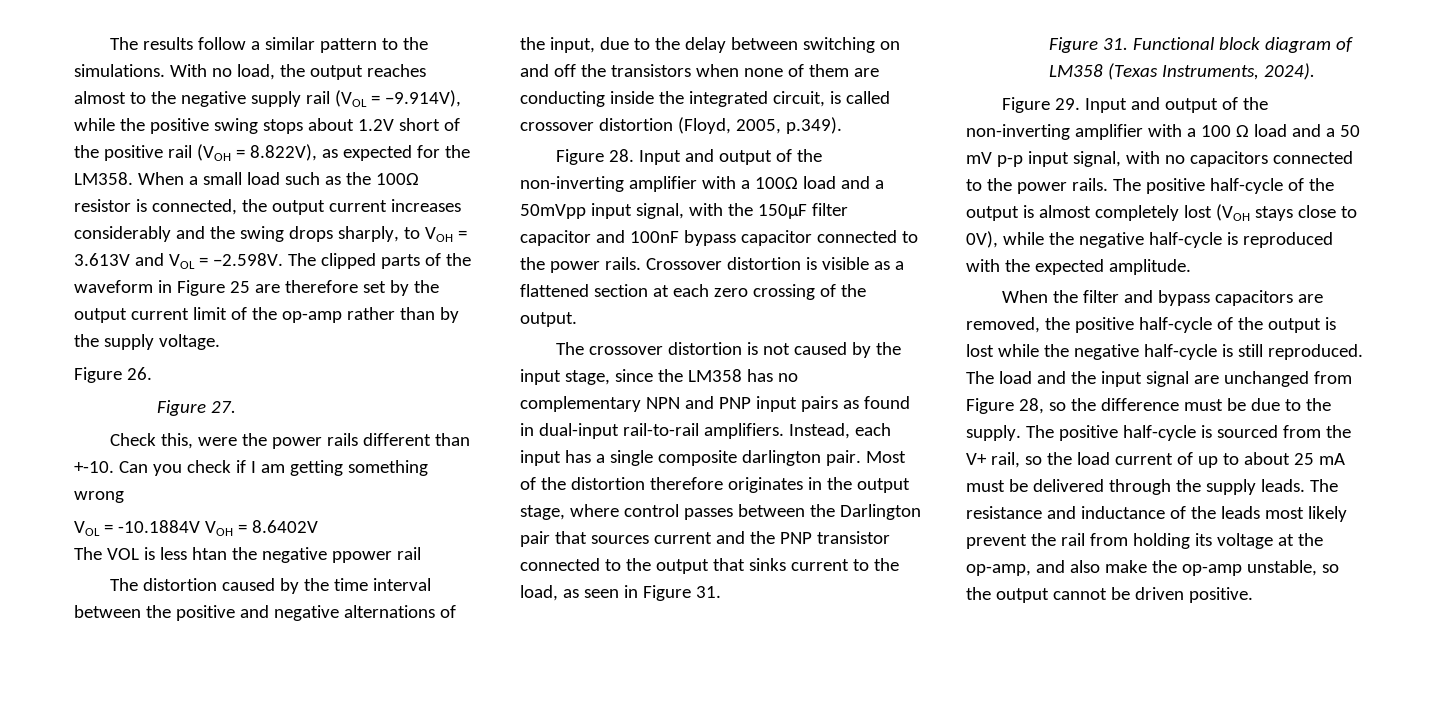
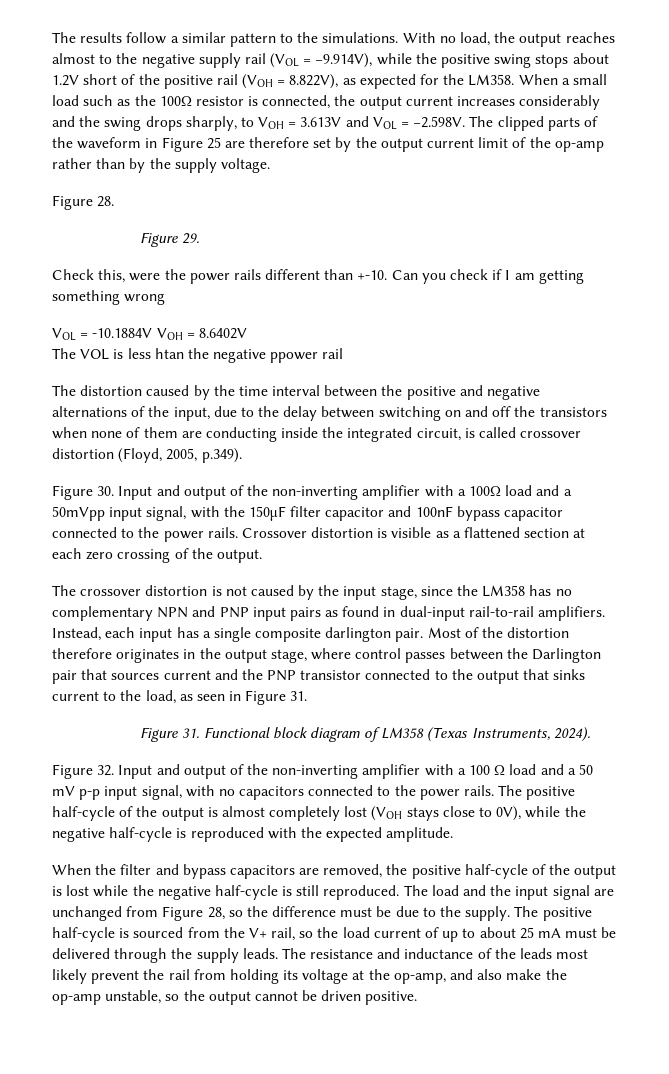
[126,367,152,380] [156,400,236,416] 26. // Figure 27. -> [97,196,115,207] [140,232,200,247] 28. // Figure 29.
[608,149,634,162] 28. -> [97,486,115,496] 30.
[1054,98,1080,110] 29. -> [97,765,115,776] 32.

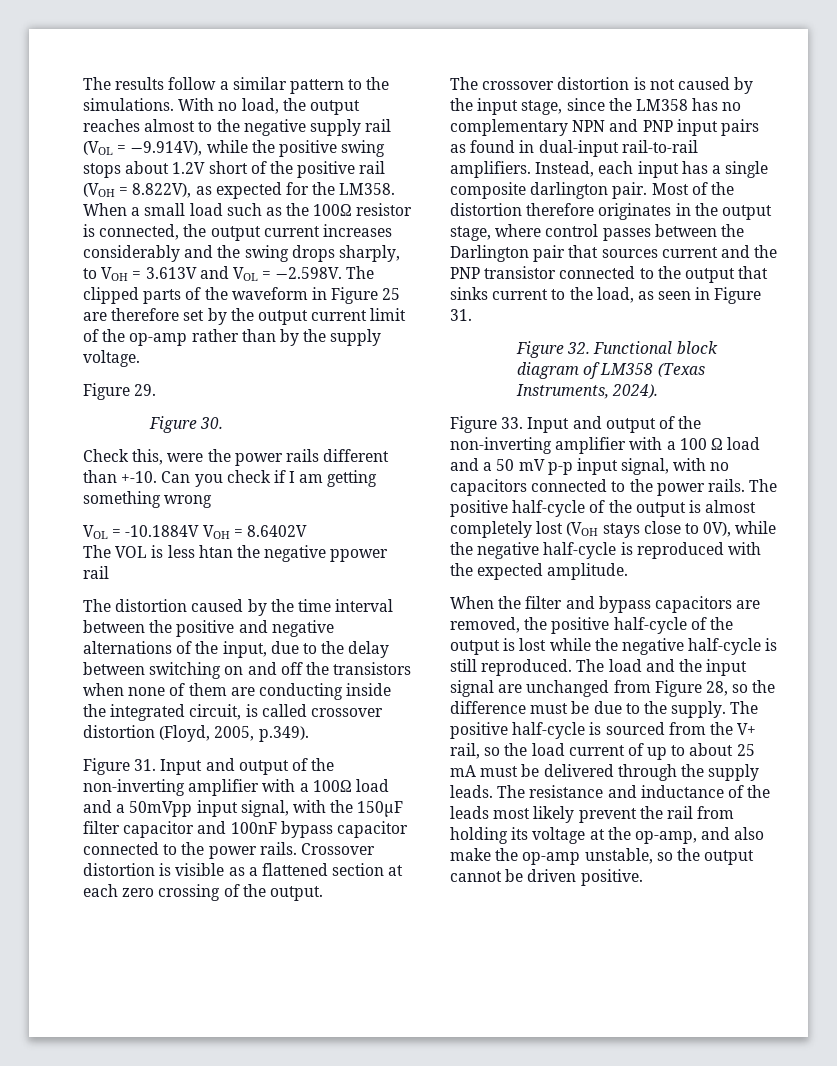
[97,196,115,207] [140,232,200,247] 28. // Figure 29. -> [134,384,157,396] [149,416,224,433] 29. // Figure 30.
[97,486,115,496] 30. -> [134,759,157,771] 31.
[182,728,200,738] 31. -> [567,342,591,354] 32.
[97,765,115,776] 32. -> [501,417,524,429] 33.

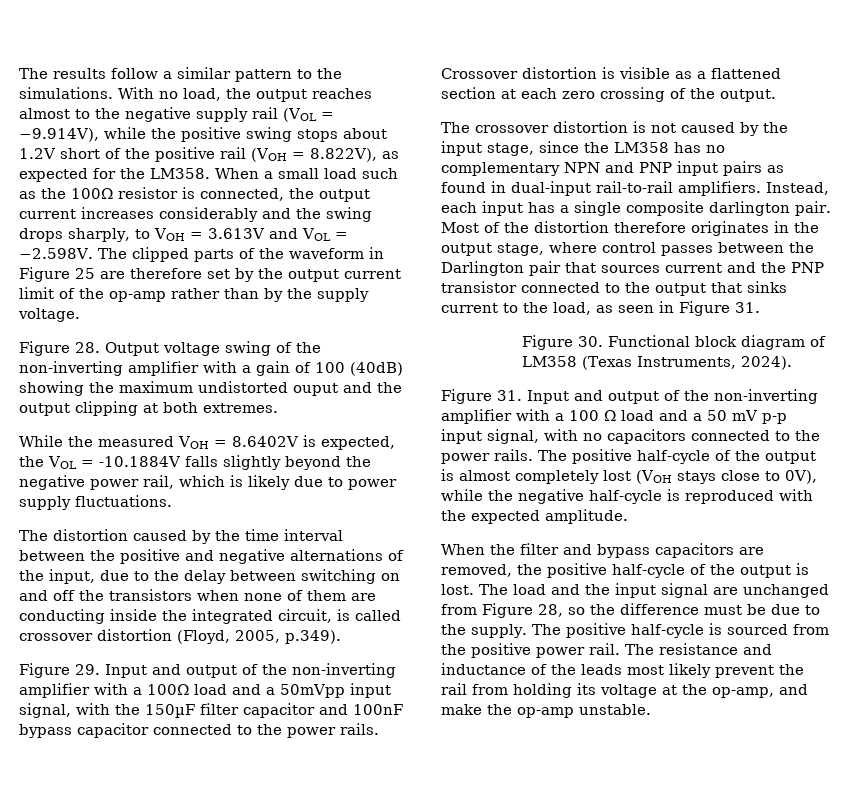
[134,384,157,396] [149,416,224,433] [83,449,390,466] [83,470,378,487] [83,491,213,508] [83,525,307,539] [83,545,389,562] [83,566,109,579] 29. // Figure 30. // Check this, were the power rails different than +-10. Can you check if I am getting something wrong // VOL = -10.1884V VOH = 8.6402V // The VOL is less htan the negative ppower rail -> [75,341,321,356] [19,361,403,376] [19,381,402,396] [19,401,278,416] [19,435,395,450] [19,455,371,470] [19,475,397,490] [19,495,172,510] 28. Output voltage swing of the non-inverting amplifier with a gain of 100 (40dB) showing the maximum undistorted ouput and the output clipping at both extremes. // While the measured VOH = 8.6402V is expected, the VOL = -10.1884V falls slightly beyond the negative power rail, which is likely due to power supply fluctuations.
[134,759,157,771] 31. -> [75,664,100,675] 29.
[567,342,591,354] 32. -> [577,336,603,347] 30.
[501,417,524,429] 33. -> [497,390,522,401] 31.
[519,638,778,655] [450,659,573,676] lost while the negative half-cycle is still reproduced. -> [441,584,474,595] lost.
[737,723,757,735] [450,743,755,760] [450,764,760,781] [450,785,493,798] V+ rail, so the load current of up to about 25 mA must be delivered through the supply leads. -> [471,643,620,658] positive power rail.
[734,827,765,840] also -> (808, 689) none
[584,848,755,865] [450,869,643,886] unstable, so the output cannot be driven positive. -> [579,704,651,715] unstable.

